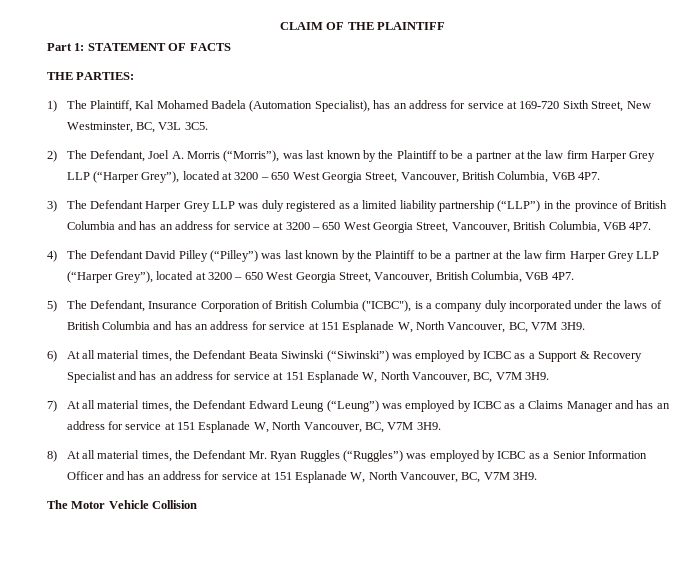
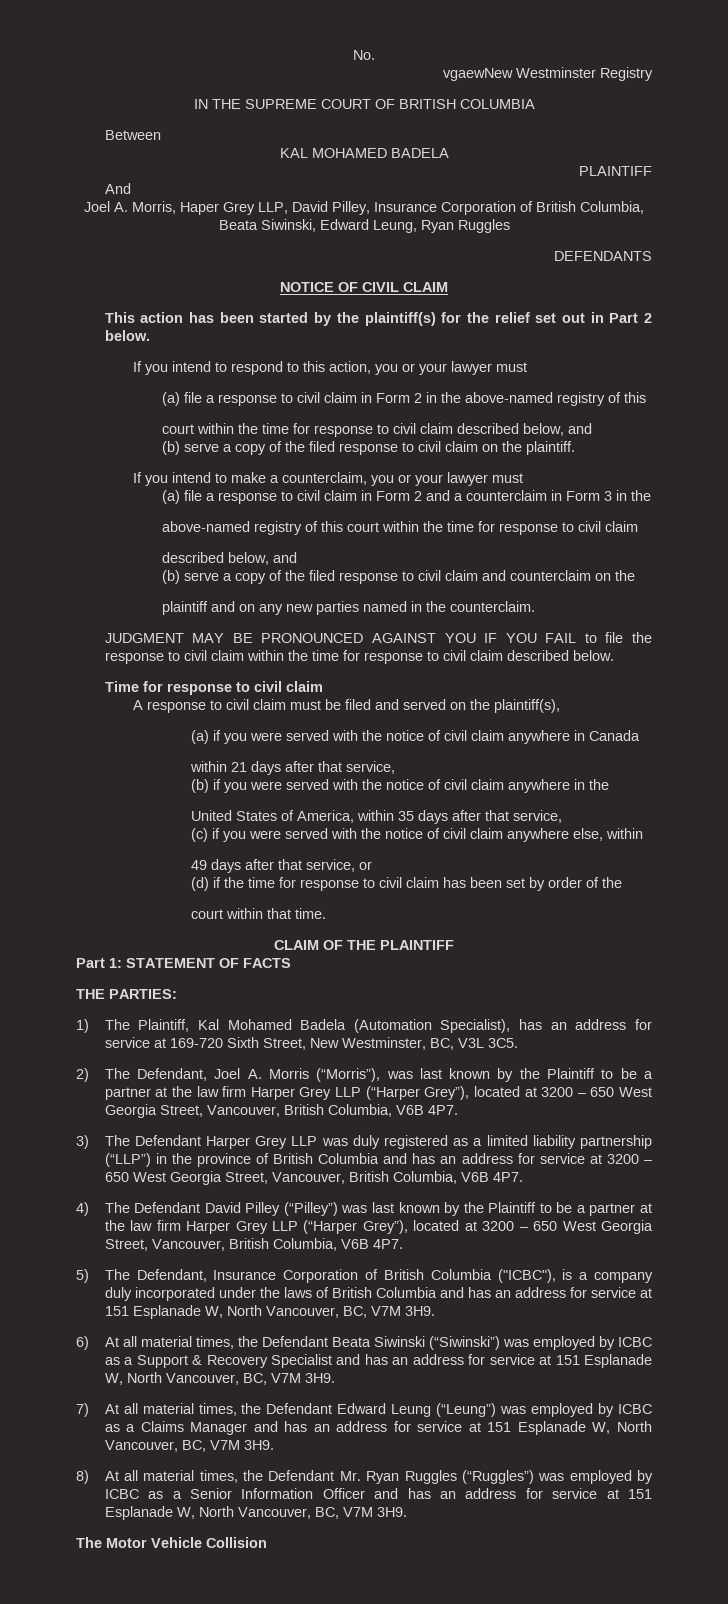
(279, 26) none -> [353,50,375,60] [443,67,653,81] [193,99,535,109] [104,130,161,140] [279,148,449,158] [579,166,652,176] [104,183,131,194] [84,201,644,215] [218,219,510,233] [554,251,652,261] [280,282,448,292] [104,312,652,326] [104,330,150,341] [133,361,528,375] [162,392,647,406] [162,423,593,437] [162,441,576,455] [133,472,524,486] [162,490,652,504] [162,521,639,535] [162,552,298,565] [162,570,636,584] [162,601,536,615] [104,632,652,643] [104,650,614,664] [104,681,323,695] [133,699,561,713] [190,730,640,744] [189,761,395,775] [190,779,609,793] [190,810,562,824] [190,828,643,842] [190,859,372,873] [190,877,622,891] [190,908,326,919] No. // vgaewNew Westminster Registry // IN THE SUPREME COURT OF BRITISH COLUMBIA // Between // KAL MOHAMED BADELA // PLAINTIFF // And // Joel A. Morris, Haper Grey LLP, David Pilley, Insurance Corporation of British Columbia, Beata Siwinski, Edward Leung, Ryan Ruggles // DEFENDANTS // NOTICE OF CIVIL CLAIM // This action has been started by the plaintiff(s) for the relief set out in Part 2 below. // If you intend to respond to this action, you or your lawyer must // (a) file a response to civil claim in Form 2 in the above-named registry of this // court within the time for response to civil claim described below, and // (b) serve a copy of the filed response to civil claim on the plaintiff. // If you intend to make a counterclaim, you or your lawyer must // (a) file a response to civil claim in Form 2 and a counterclaim in Form 3 in the // above-named registry of this court within the time for response to civil claim // described below, and // (b) serve a copy of the filed response to civil claim and counterclaim on the // plaintiff and on any new parties named in the counterclaim. // JUDGMENT MAY BE PRONOUNCED AGAINST YOU IF YOU FAIL to file the response to civil claim within the time for response to civil claim described below. // Time for response to civil claim // A response to civil claim must be filed and served on the plaintiff(s), // (a) if you were served with the notice of civil claim anywhere in Canada // within 21 days after that service, // (b) if you were served with the notice of civil claim anywhere in the // United States of America, within 35 days after that service, // (c) if you were served with the notice of civil claim anywhere else, within // 49 days after that service, or // (d) if the time for response to civil claim has been set by order of the // court within that time. //

